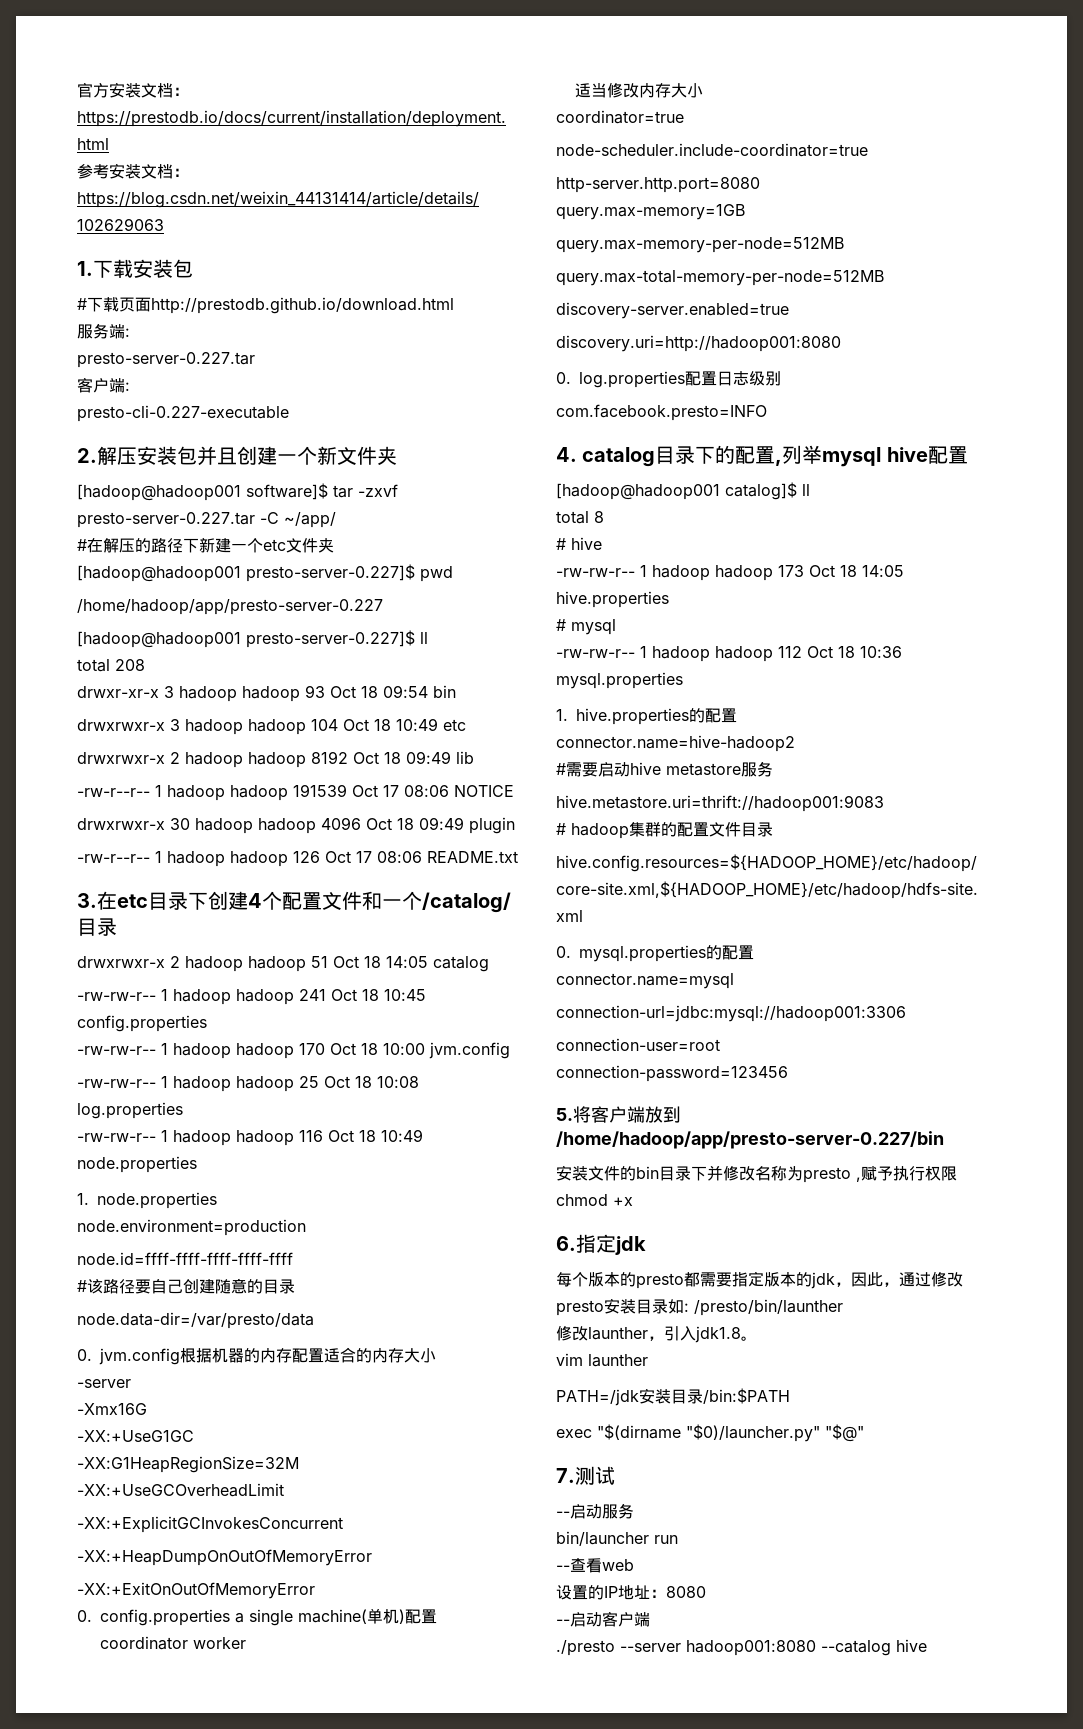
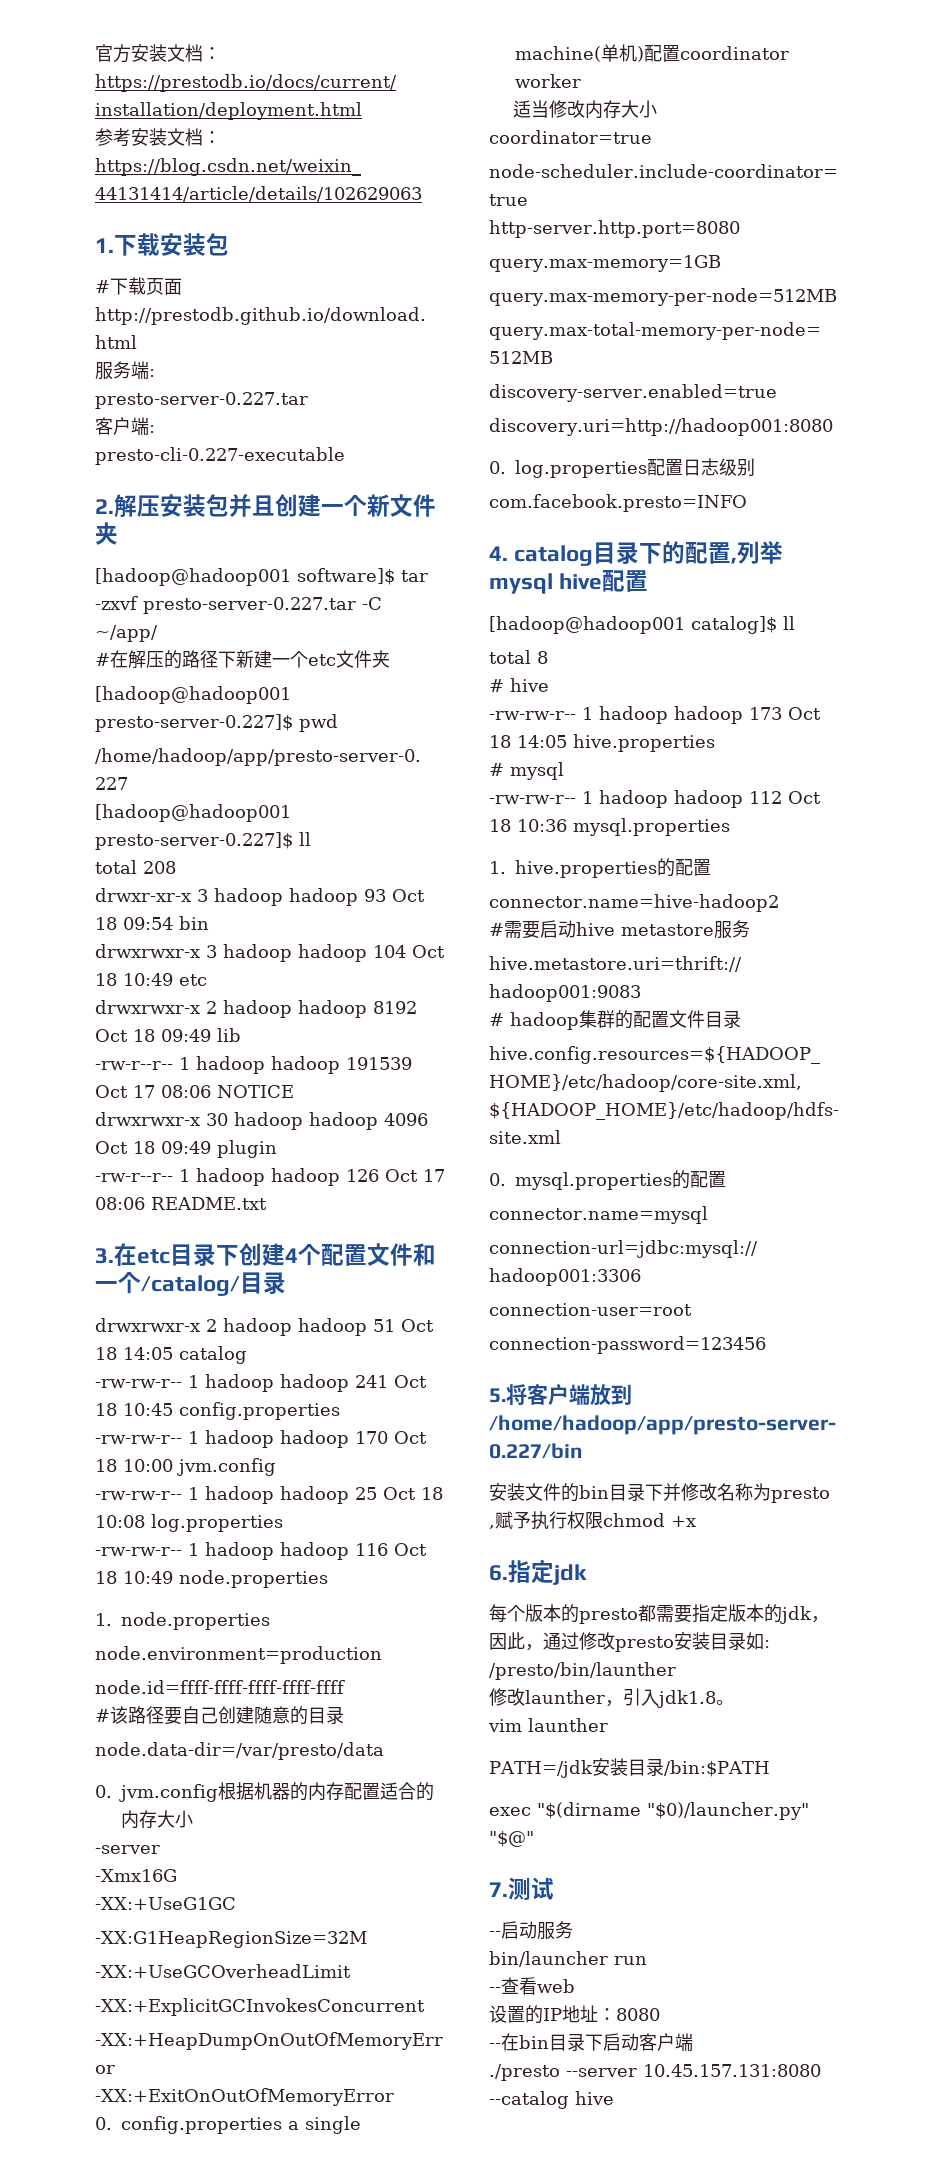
(570, 1622) none -> [501,2033,603,2051] 在bin目录下
[686,1640,816,1656] hadoop001:8080 -> [643,2064,821,2077] 10.45.157.131:8080

